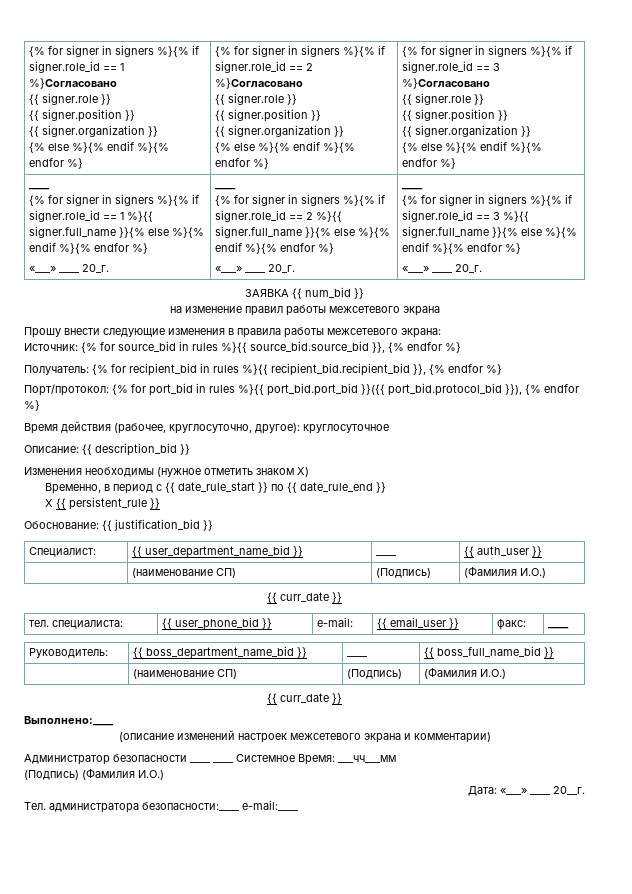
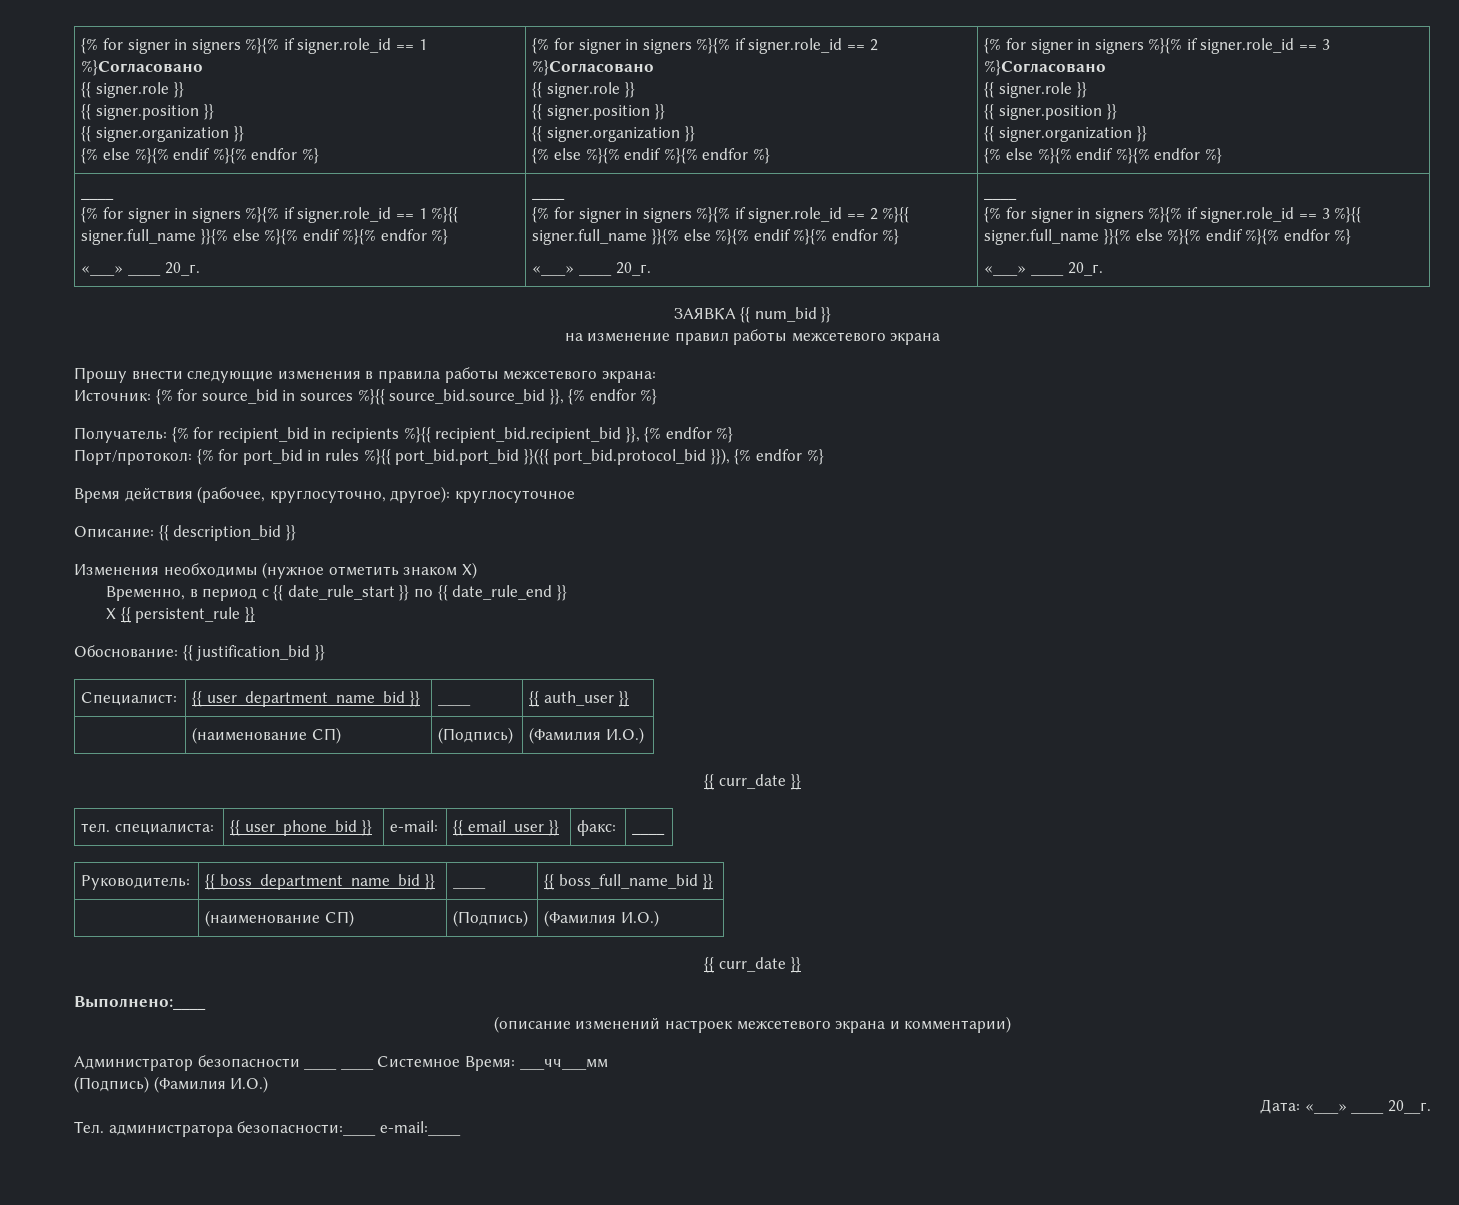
[192,343,218,351] rules -> [299,393,353,401] sources
[213,365,239,373] rules -> [330,428,399,443] recipients

